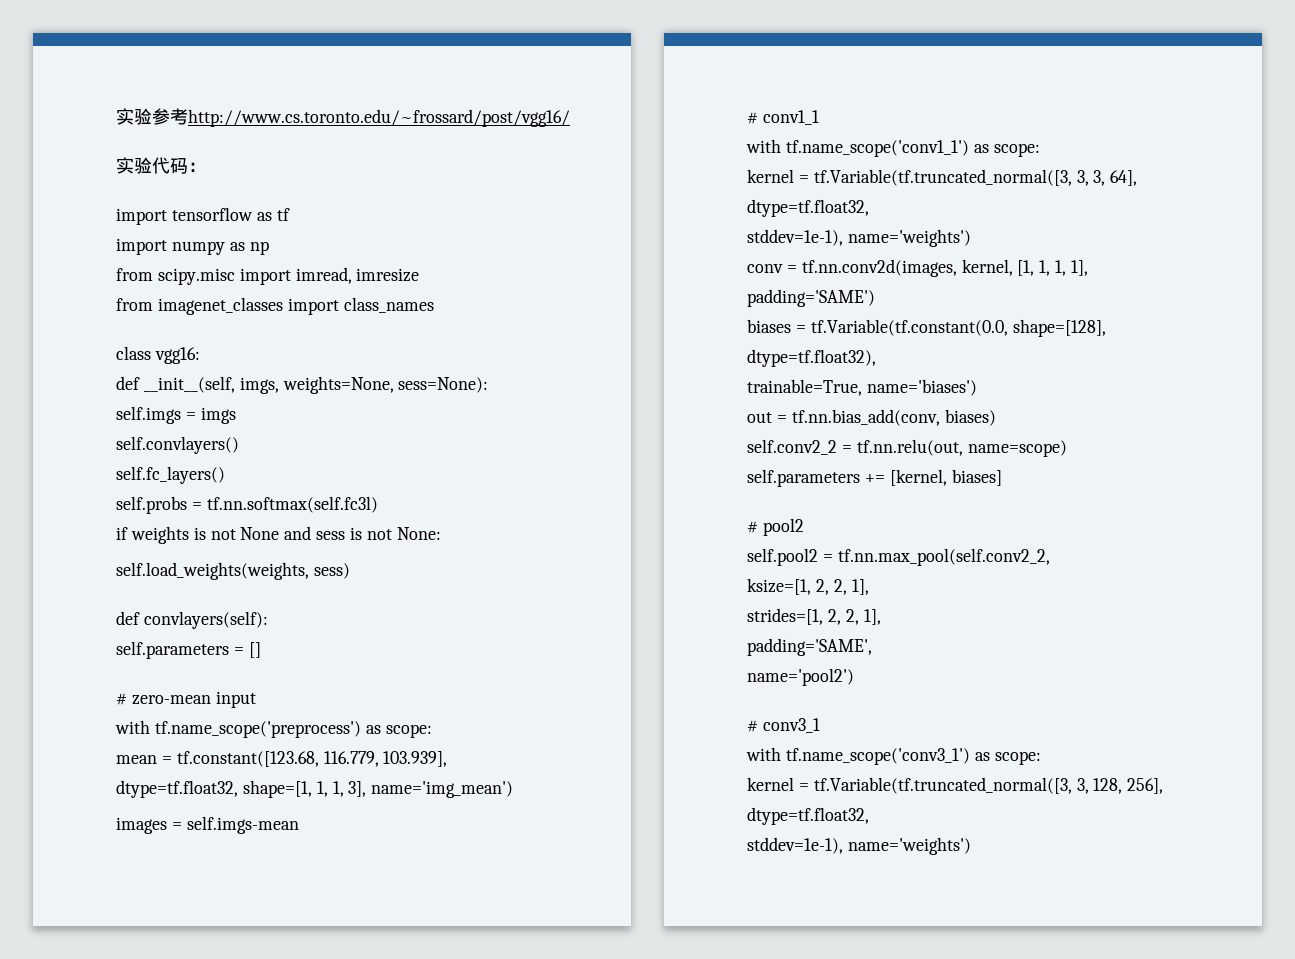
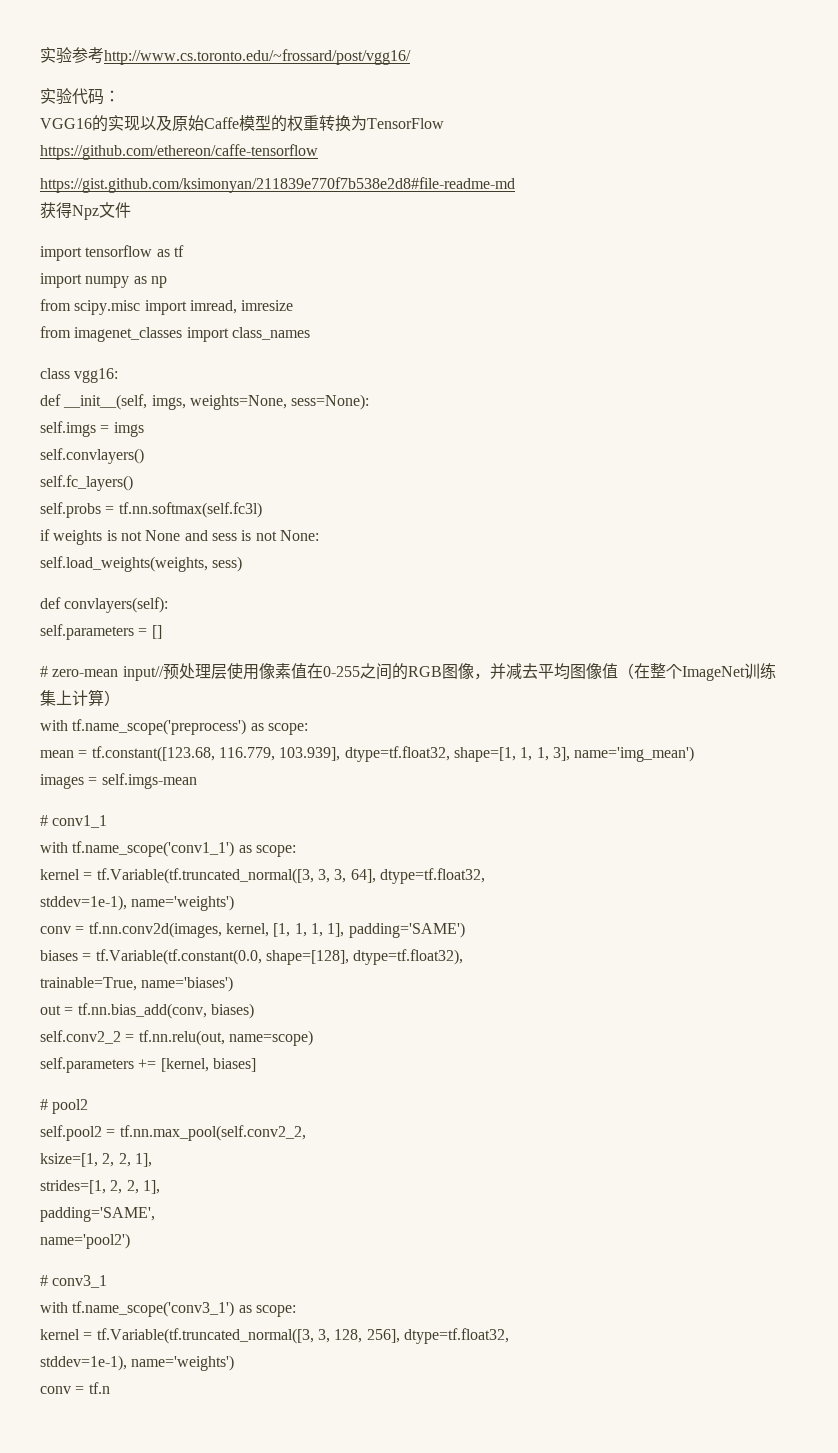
(206, 167) none -> [40,115,444,132] [40,144,318,160] [40,177,515,193] [40,202,131,220] // VGG16的实现以及原始Caffe模型的权重转换为TensorFlow // https://github.com/ethereon/caffe-tensorflow // https://gist.github.com/ksimonyan/211839e770f7b538e2d8#file-readme-md // 获得Npz文件
[215,691,256,708] input -> [122,663,776,681] [40,689,120,706] input//预处理层使用像素值在0-255之间的RGB图像，并减去平均图像值（在整个ImageNet训练集上计算）
(971, 846) none -> [40,1382,110,1394] // conv = tf.n

